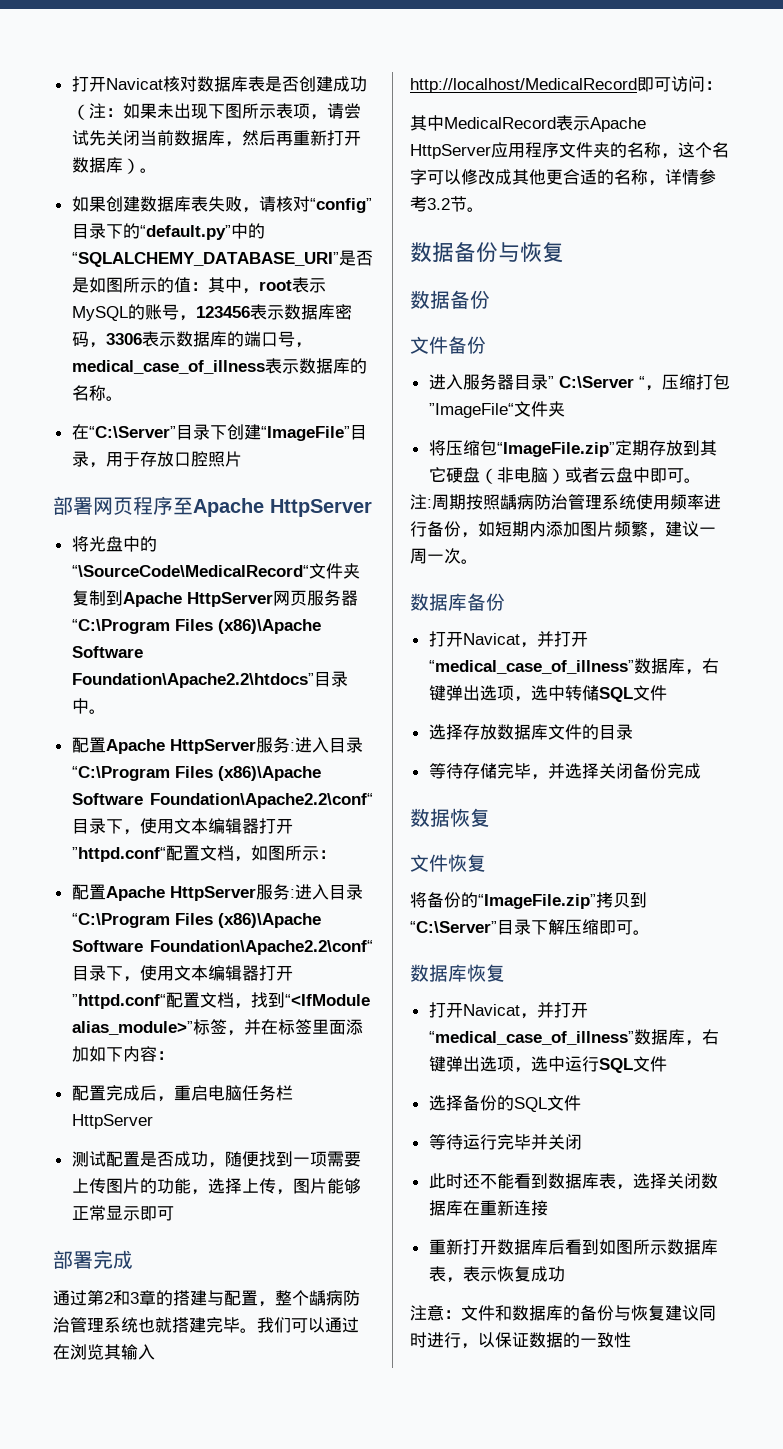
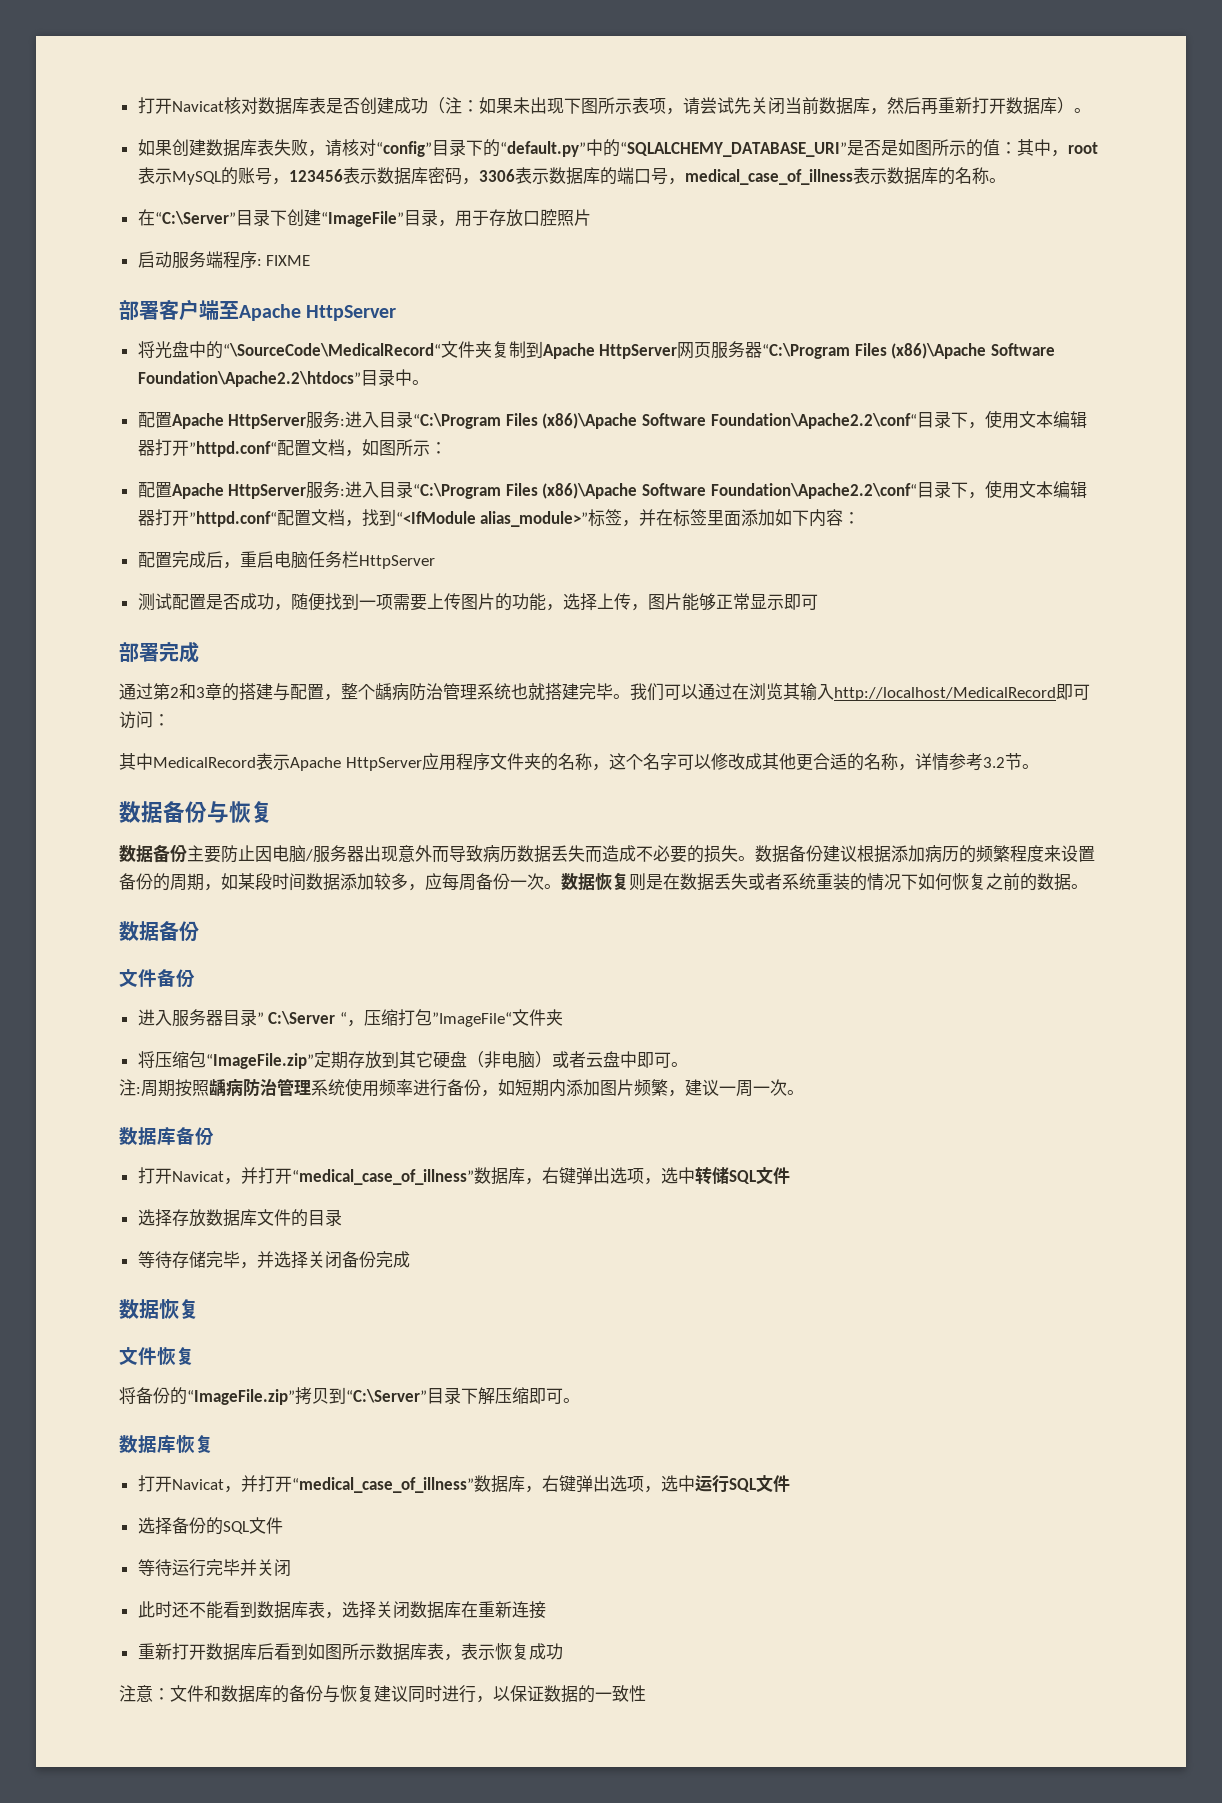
[53,496,173,515] // 部署网页程序 -> [137,251,311,269] [119,299,219,321] // 启动服务端程序: FIXME // 部署客户端
(564, 252) none -> [119,844,1095,863] [119,872,1088,891] // 数据备份主要防止因电脑/服务器出现意外而导致病历数据丢失而造成不必要的损失。数据备份建议根据添加病历的频繁程度来设置备份的周期，如某段时间数据添加较多，应每周备份一次。数据恢复则是在数据丢失或者系统重装的情况下如何恢复之前的数据。

